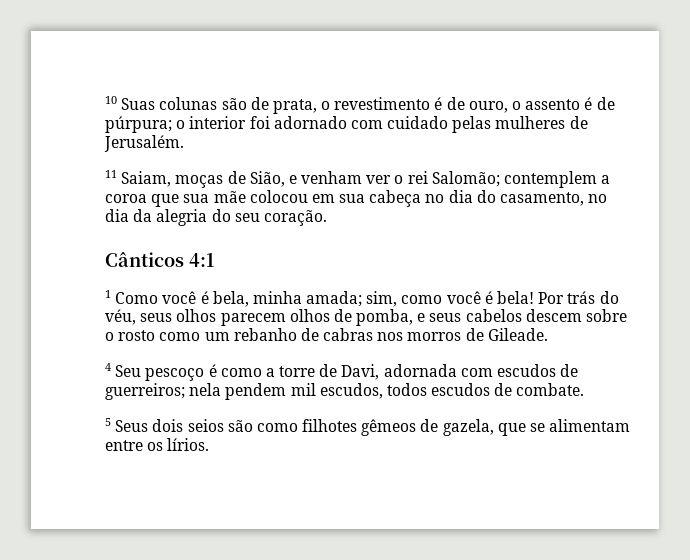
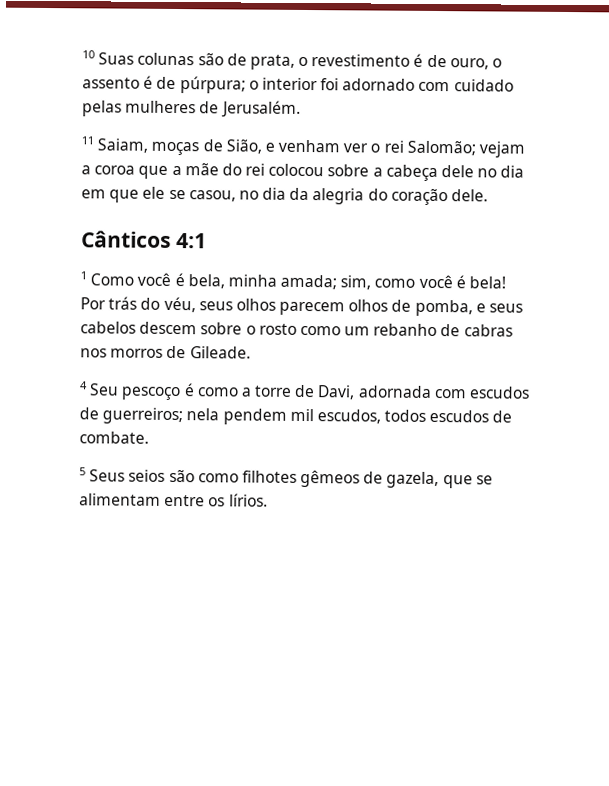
[504,171,598,188] contemplem -> [479,141,526,158] vejam
[183,190,585,207] sua mãe colocou em sua cabeça no dia do casamento, -> [171,163,525,182] [81,186,236,203] a mãe do rei colocou sobre a cabeça dele no dia em que ele se casou,
[234,210,327,226] seu coração. -> [390,188,489,206] coração dele.
[152,419,184,432] dois -> (126, 475) none

